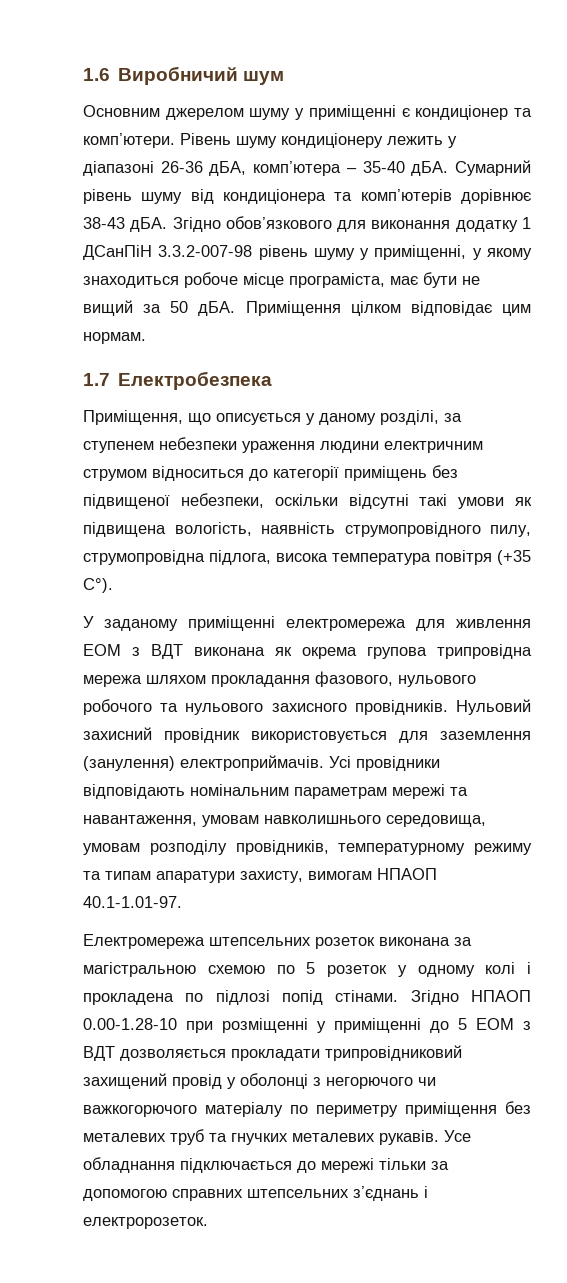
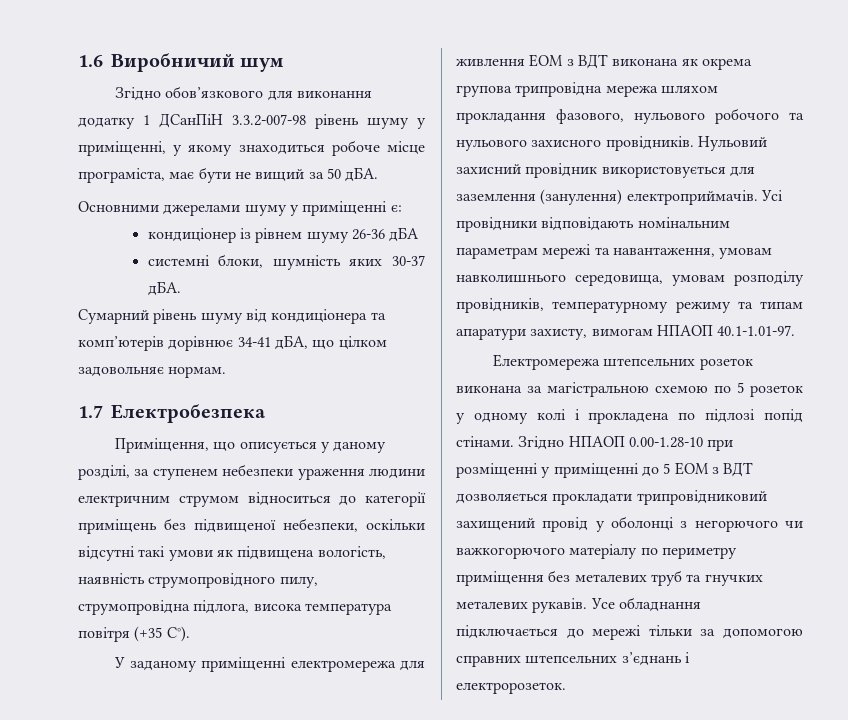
[83,105,532,120] [83,133,457,148] [83,160,531,176] [83,189,531,204] [83,217,168,232] Основним джерелом шуму у приміщенні є кондиціонер та комп’ютери. Рівень шуму кондиціонеру лежить у діапазоні 26-36 дБА, комп’ютера – 35-40 дБА. Сумарний рівень шуму від кондиціонера та комп’ютерів дорівнює 38-43 дБА. -> (285, 65) none
[245,301,531,316] Приміщення цілком відповідає цим -> [78,201,402,216] [147,227,420,243] [147,254,425,270] [147,281,181,296] [78,309,386,324] [78,335,387,351] [78,366,164,377] // Основними джерелами шуму у приміщенні є: // кондиціонер із рівнем шуму 26-36 дБА // системні блоки, шумність яких 30-37 дБА. // Сумарний рівень шуму від кондиціонера та комп’ютерів дорівнює 34-41 дБА, що цілком задовольняє

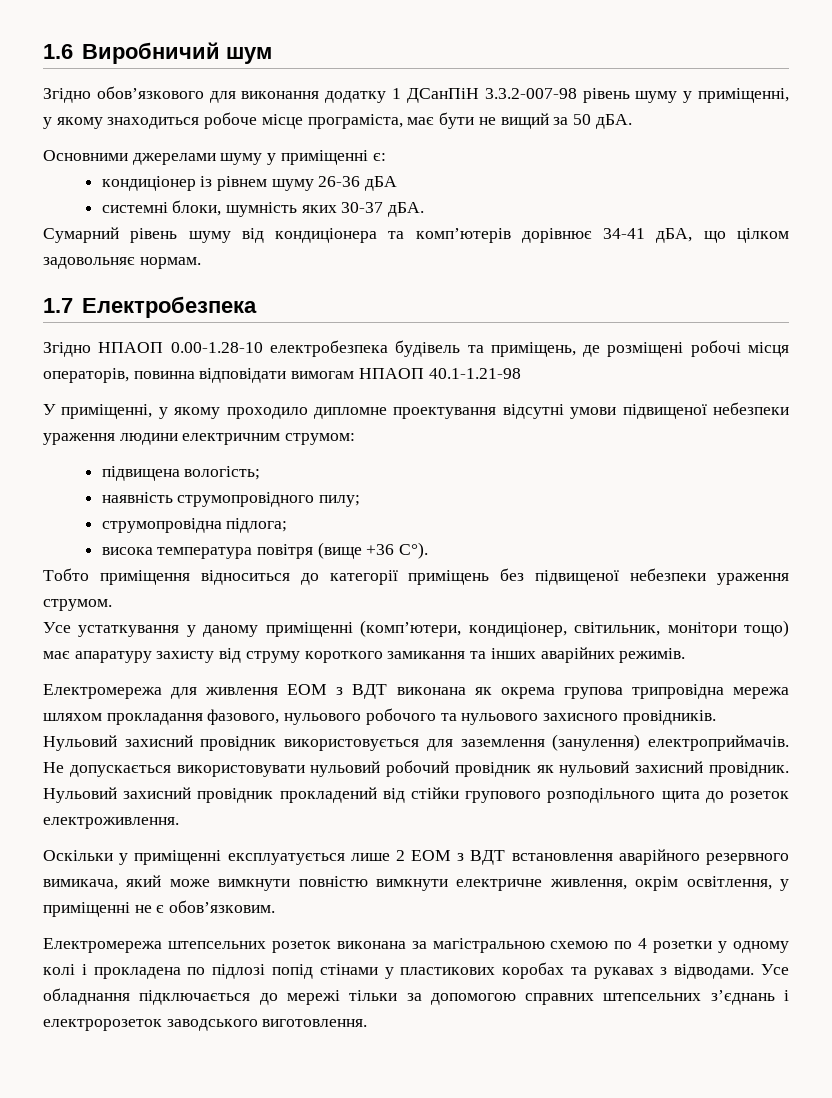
[115,438,387,453] [78,464,426,480] [78,495,239,507] Приміщення, що описується у даному розділі, за ступенем небезпеки ураження людини електричним струмом -> [43,340,789,357] [43,368,521,383] [43,402,789,419] [43,433,356,445] [101,466,261,481] [101,492,361,507] [101,518,288,533] [101,542,429,559] [43,568,190,585] Згідно НПАОП 0.00-1.28-10 електробезпека будівель та приміщень, де розміщені робочі місця операторів, повинна відповідати вимогам НПАОП 40.1-1.21-98 // У приміщенні, у якому проходило дипломне проектування відсутні умови підвищеної небезпеки ураження людини електричним струмом: // підвищена вологість; // наявність струмопровідного пилу; // струмопровідна підлога; // висока температура повітря (вище +36 С°). // Тобто приміщення
[283,518,425,532] [78,546,386,561] [78,573,318,588] [78,600,392,615] [78,626,190,642] [114,657,396,672] небезпеки, оскільки відсутні такі умови як підвищена вологість, наявність струмопровідного пилу, струмопровідна підлога, висока температура повітря (+35 С°). // У заданому приміщенні електромережа -> [630,568,790,585] [43,599,112,611] [43,620,790,637] [43,647,686,663] [43,684,162,699] небезпеки ураження струмом. // Усе устаткування у даному приміщенні (комп’ютери, кондиціонер, світильник, монітори тощо) має апаратуру захисту від струму короткого замикання та інших аварійних режимів. // Електромережа
[760,190,783,201] [456,217,730,232] [456,244,773,259] [456,271,804,286] [456,298,803,313] [456,325,796,340] Усі провідники відповідають номінальним параметрам мережі та навантаження, умовам навколишнього середовища, умовам розподілу провідників, температурному режиму та типам апаратури захисту, вимогам НПАОП 40.1-1.01-97. -> [43,760,790,777] [43,787,789,803] [43,817,179,829] [43,849,789,865] [43,875,789,891] [43,900,276,917] Не допускається використовувати нульовий робочий провідник як нульовий захисний провідник. Нульовий захисний провідник прокладений від стійки групового розподільного щита до розеток електроживлення. // Оскільки у приміщенні експлуатується лише 2 ЕОМ з ВДТ встановлення аварійного резервного вимикача, який може вимкнути повністю вимкнути електричне живлення, окрім освітлення, у приміщенні не є обов’язковим.
[737,382,803,397] 5 розеток -> [638,938,713,953] 4 розетки
[456,436,734,451] [456,462,754,478] [456,490,767,505] [456,516,803,532] [456,544,737,559] [456,570,763,586] [456,598,588,613] стінами. Згідно НПАОП 0.00-1.28-10 при розміщенні у приміщенні до 5 ЕОМ з ВДТ дозволяється прокладати трипровідниковий захищений провід у оболонці з негорючого чи важкогорючого матеріалу по периметру приміщення без металевих труб та гнучких металевих рукавів. -> [319,962,755,979] стінами у пластикових коробах та рукавах з відводами.
[456,682,566,694] електророзеток. -> [43,1019,368,1031] електророзеток заводського виготовлення.

